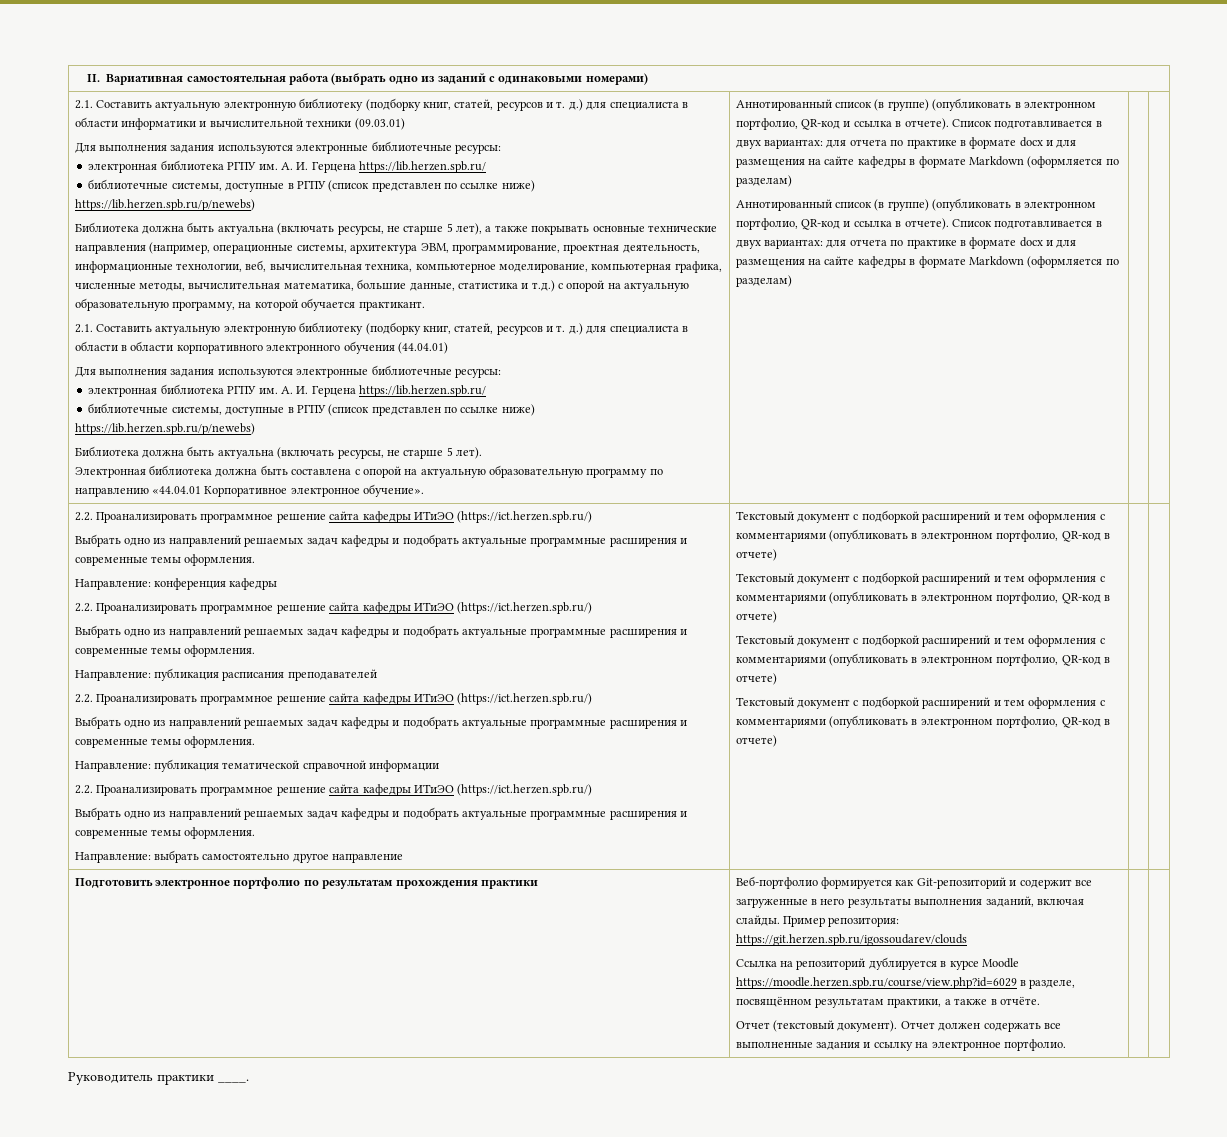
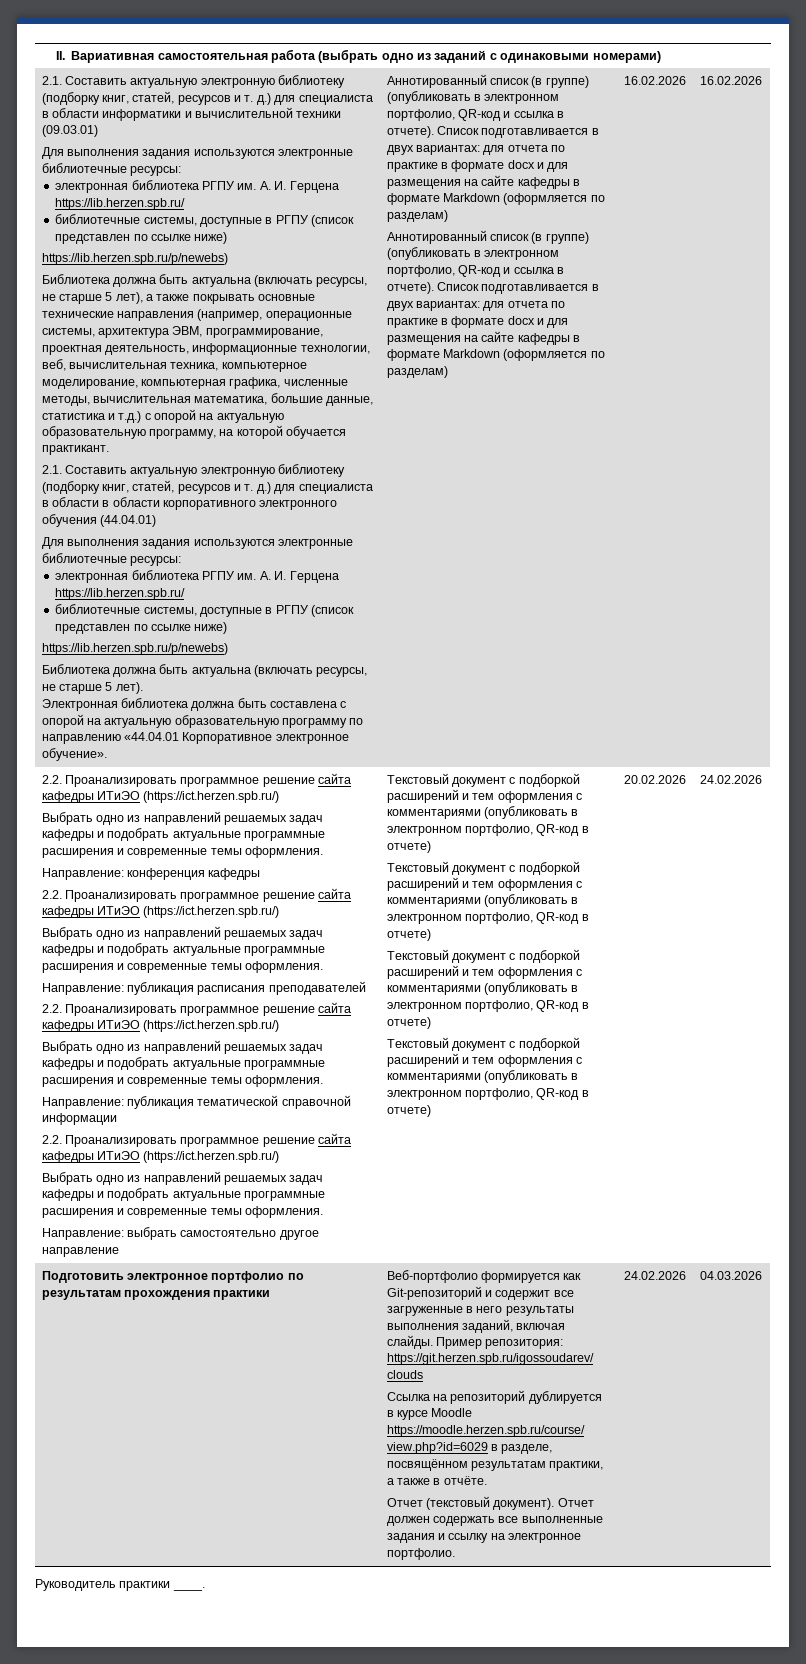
(792, 281) | -> [623,76,686,85] [699,76,762,85] 16.02.2026 | 16.02.2026
(777, 741) | -> [623,775,686,784] [699,775,762,784] 20.02.2026 | 24.02.2026
(1066, 1045) | -> [623,1271,686,1280] [699,1271,762,1280] 24.02.2026 | 04.03.2026

